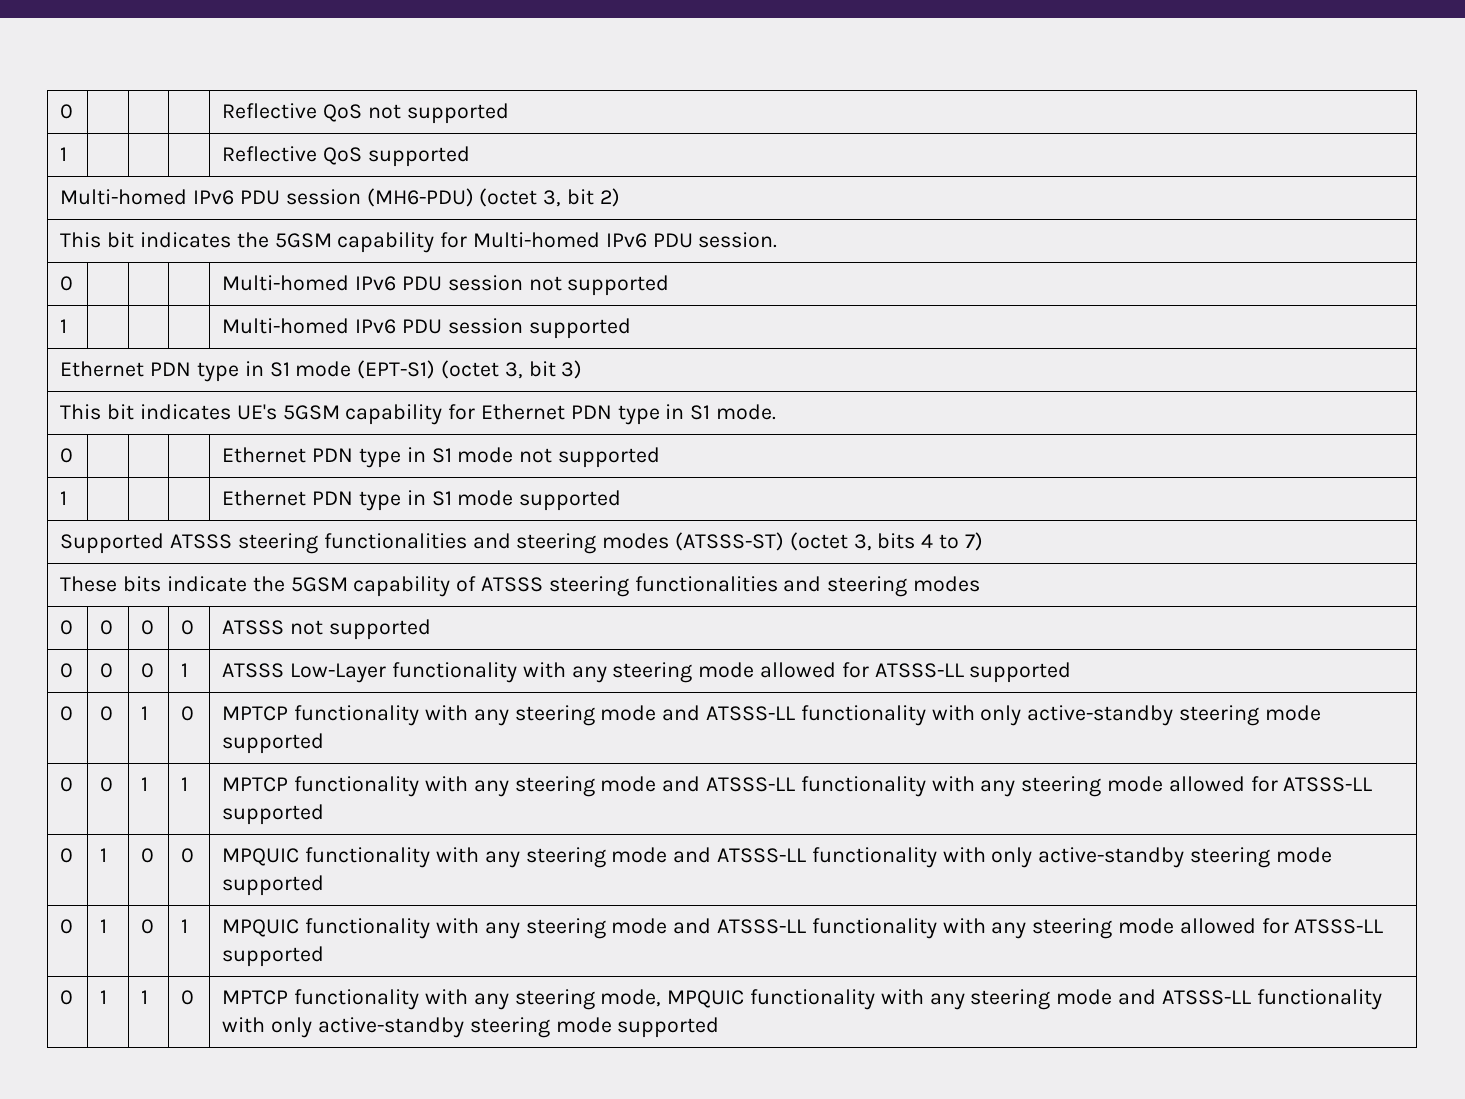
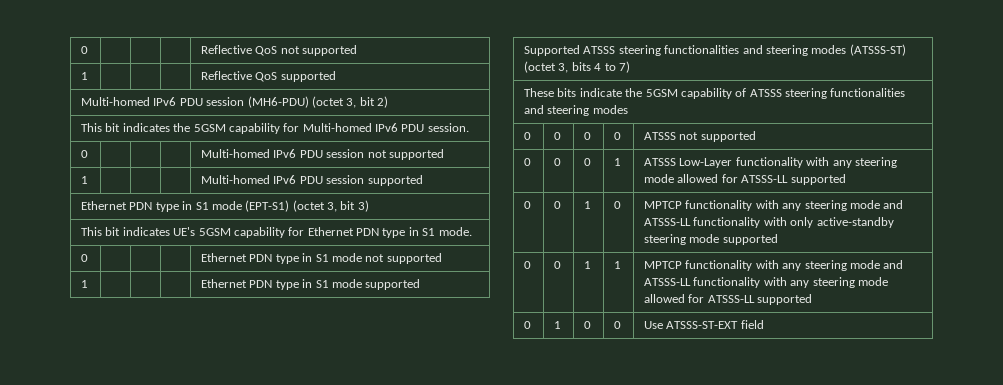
[222,847,1332,868] [222,875,325,896] [60,919,74,934] [100,919,108,933] [141,919,155,934] [181,919,189,933] [222,918,1384,939] [222,946,325,967] [60,990,74,1005] [100,990,108,1004] [141,990,149,1004] [181,990,195,1005] [222,989,1382,1010] [222,1017,720,1038] MPQUIC functionality with any steering mode and ATSSS-LL functionality with only active-standby steering mode supported // 0 | 1 | 0 | 1 | MPQUIC functionality with any steering mode and ATSSS-LL functionality with any steering mode allowed for ATSSS-LL supported // 0 | 1 | 1 | 0 | MPTCP functionality with any steering mode, MPQUIC functionality with any steering mode and ATSSS-LL functionality with only active-standby steering mode supported -> [644,320,764,329] Use ATSSS-ST-EXT field

